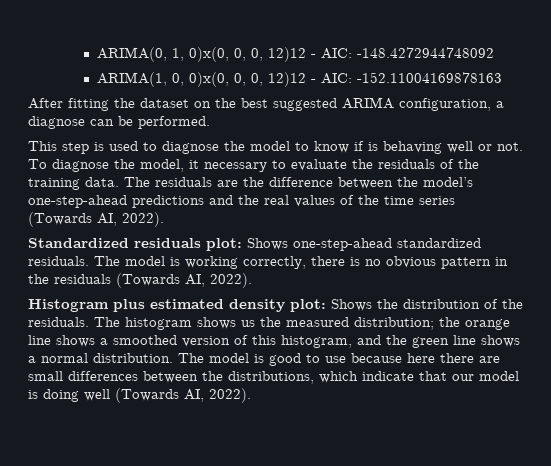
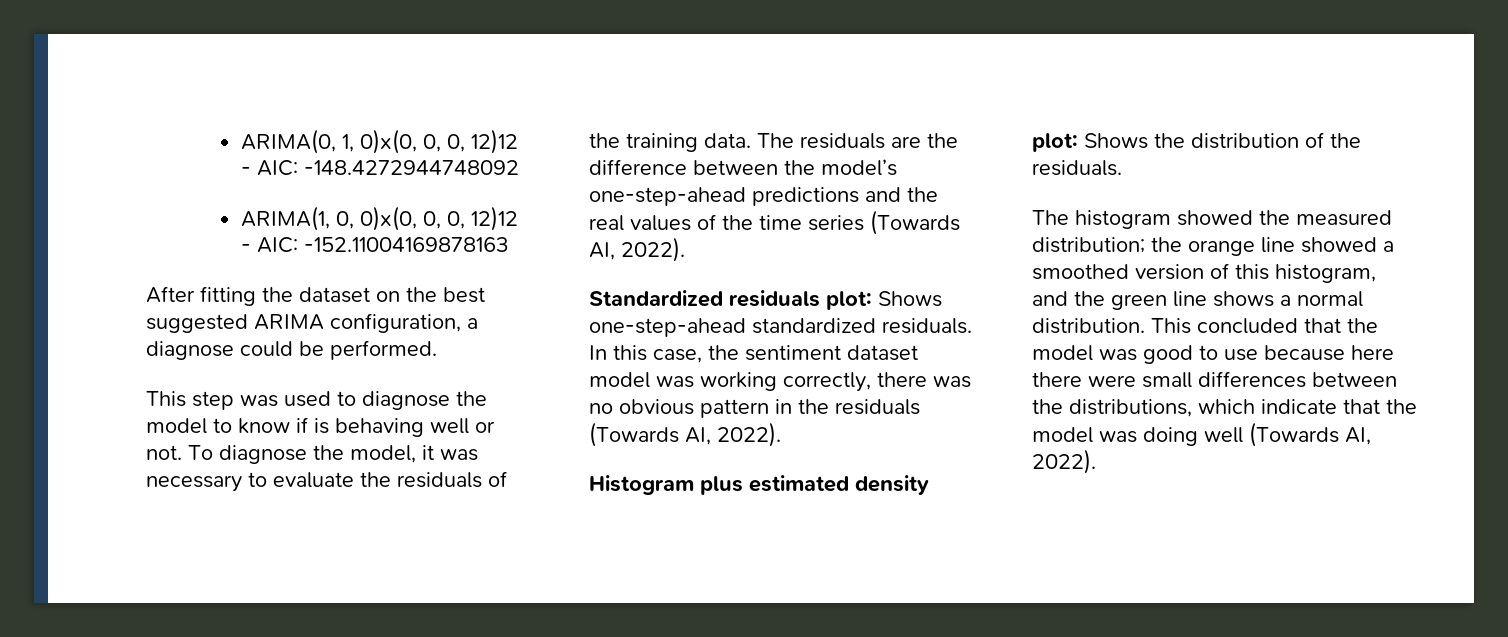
[90,119,114,126] can -> [240,341,293,357] could
[94,142,104,151] is -> [240,395,278,407] was
(199, 164) none -> [440,449,478,461] was
[94,256,180,266] The model is -> [589,345,918,363] [589,372,694,388] In this case, the sentiment dataset model was
[350,257,360,266] is -> [933,376,971,388] was
(89, 322) none -> (1122, 168) //
[197,317,255,329] shows us -> [1177,210,1253,226] showed
[56,335,95,347] shows -> [1301,237,1377,253] showed
[178,353,264,363] The model is -> [1151,318,1378,334] [1032,345,1137,361] This concluded that the model was
[479,356,500,363] are -> [1088,375,1136,387] were
[452,371,519,381] [28,390,38,399] our model is -> [1386,399,1417,414] [1032,427,1137,443] the model was

